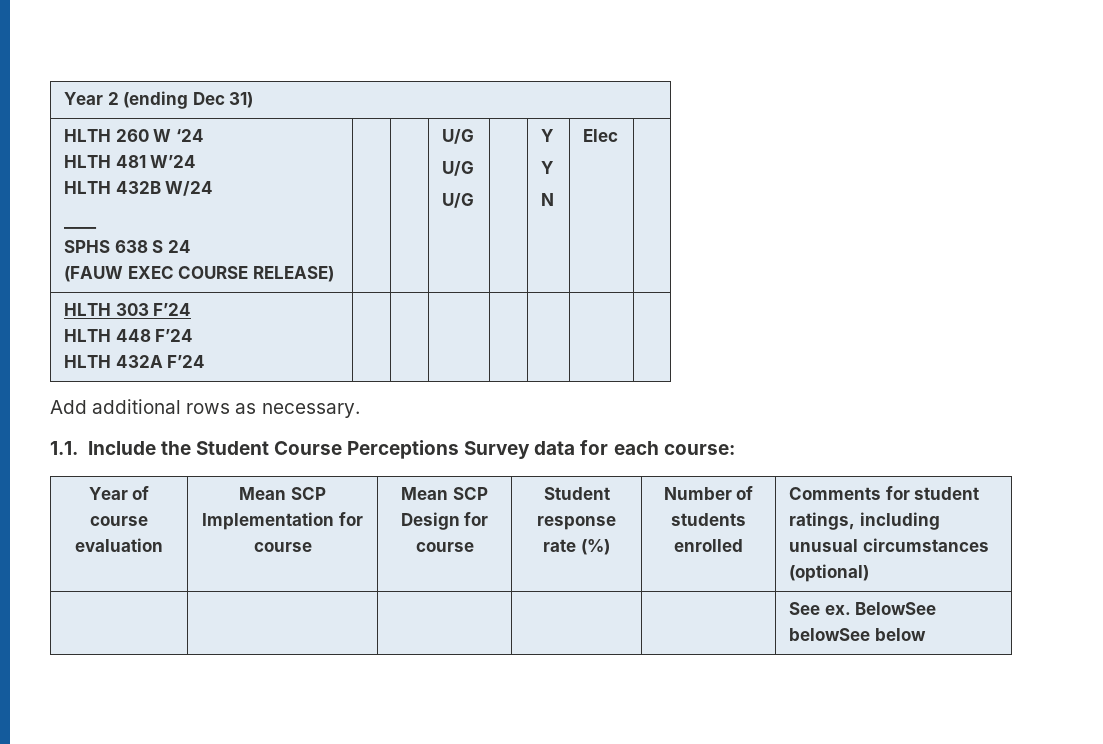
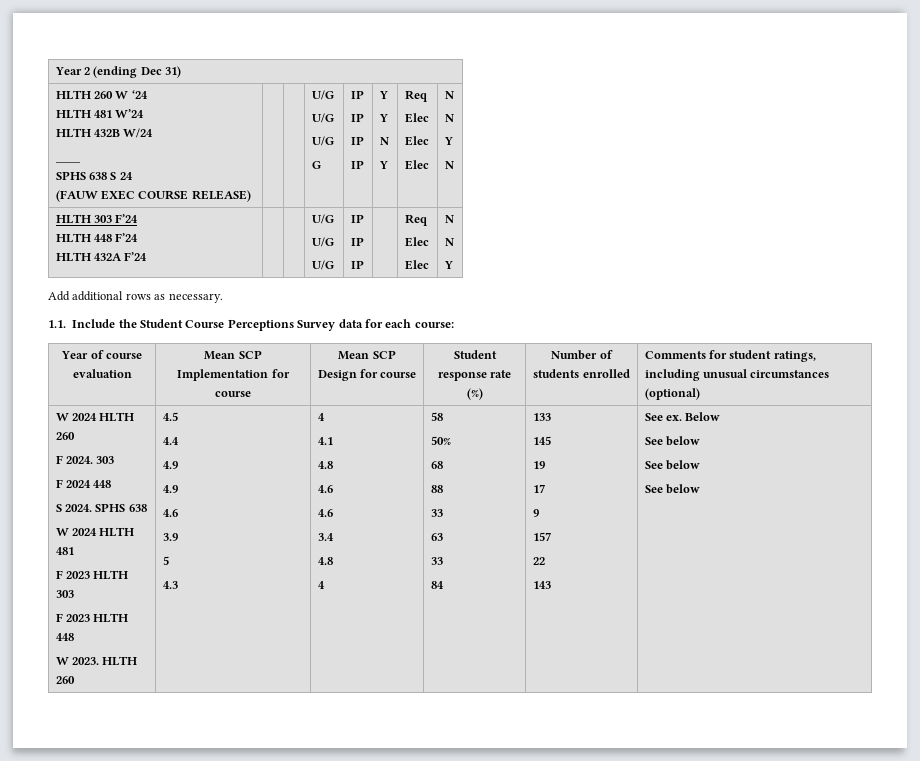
[541,129,555,142] [541,161,555,174] [541,193,555,206] [583,129,619,142] | | Y // Y // N | Elec | -> [311,161,321,169] [350,90,364,99] [350,113,364,122] [350,136,364,145] [350,160,364,169] [378,91,388,99] [378,114,388,122] [379,137,389,145] [378,161,388,169] [404,90,427,102] [404,113,429,123] [404,136,429,146] [404,160,429,170] [444,91,454,99] [444,114,454,122] [443,137,453,145] [444,161,454,169] // G | IP // IP // IP // IP | Y // Y // N // Y | Req // Elec // Elec // Elec | N // N // Y // N
(206, 361) | | | | -> [311,214,334,224] [311,237,334,247] [311,260,334,270] [350,214,364,223] [350,237,364,246] [350,260,364,269] [404,214,427,226] [404,237,429,247] [404,260,429,270] [444,215,454,223] [444,238,454,246] [443,261,453,269] U/G // U/G // U/G | IP // IP // IP | | Req // Elec // Elec | N // N // Y
(870, 573) | | | | -> [55,412,135,422] [55,432,75,440] [55,455,115,464] [55,479,112,488] [55,503,147,512] [55,527,135,537] [55,547,74,555] [55,570,129,580] [55,590,74,598] [55,613,129,623] [55,633,74,641] [55,656,138,666] [55,676,75,684] [162,412,178,421] [162,437,179,445] [162,461,178,469] [162,485,178,493] [162,509,178,517] [162,533,178,541] [162,556,169,565] [162,581,178,589] [317,413,325,421] [317,437,333,445] [317,461,333,469] [317,485,333,493] [317,509,333,517] [317,533,334,541] [317,557,333,565] [317,581,325,589] [430,412,443,421] [430,436,451,445] [430,461,443,469] [430,485,443,493] [430,509,443,517] [430,533,443,541] [430,557,443,565] [430,581,444,589] [532,413,551,421] [532,436,551,445] [532,461,545,469] [532,484,545,493] [532,509,539,517] [532,532,551,541] [532,557,545,565] [532,581,551,589] W 2024 HLTH 260 // F 2024. 303 // F 2024 448 // S 2024. SPHS 638 // W 2024 HLTH 481 // F 2023 HLTH 303 // F 2023 HLTH 448 // W 2023. HLTH 260 | 4.5 // 4.4 // 4.9 // 4.9 // 4.6 // 3.9 // 5 // 4.3 | 4 // 4.1 // 4.8 // 4.6 // 4.6 // 3.4 // 4.8 // 4 | 58 // 50% // 68 // 88 // 33 // 63 // 33 // 84 | 133 // 145 // 19 // 17 // 9 // 157 // 22 // 143
[855,602,937,615] [789,628,926,641] BelowSee belowSee below -> [685,412,721,421] [644,436,700,446] [644,460,700,470] [644,484,700,494] Below // See below // See below // See below

